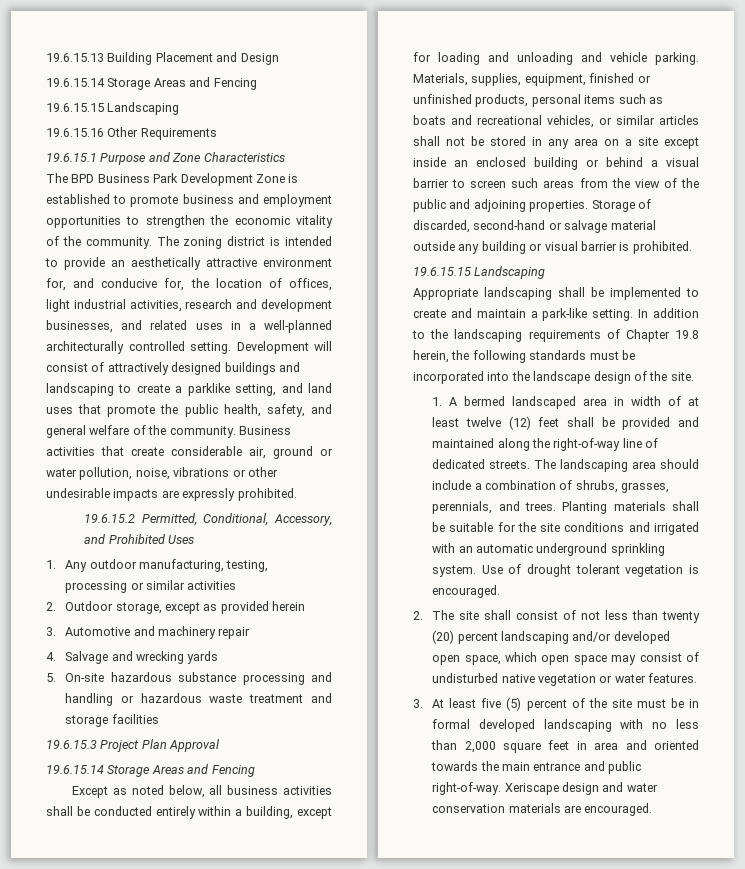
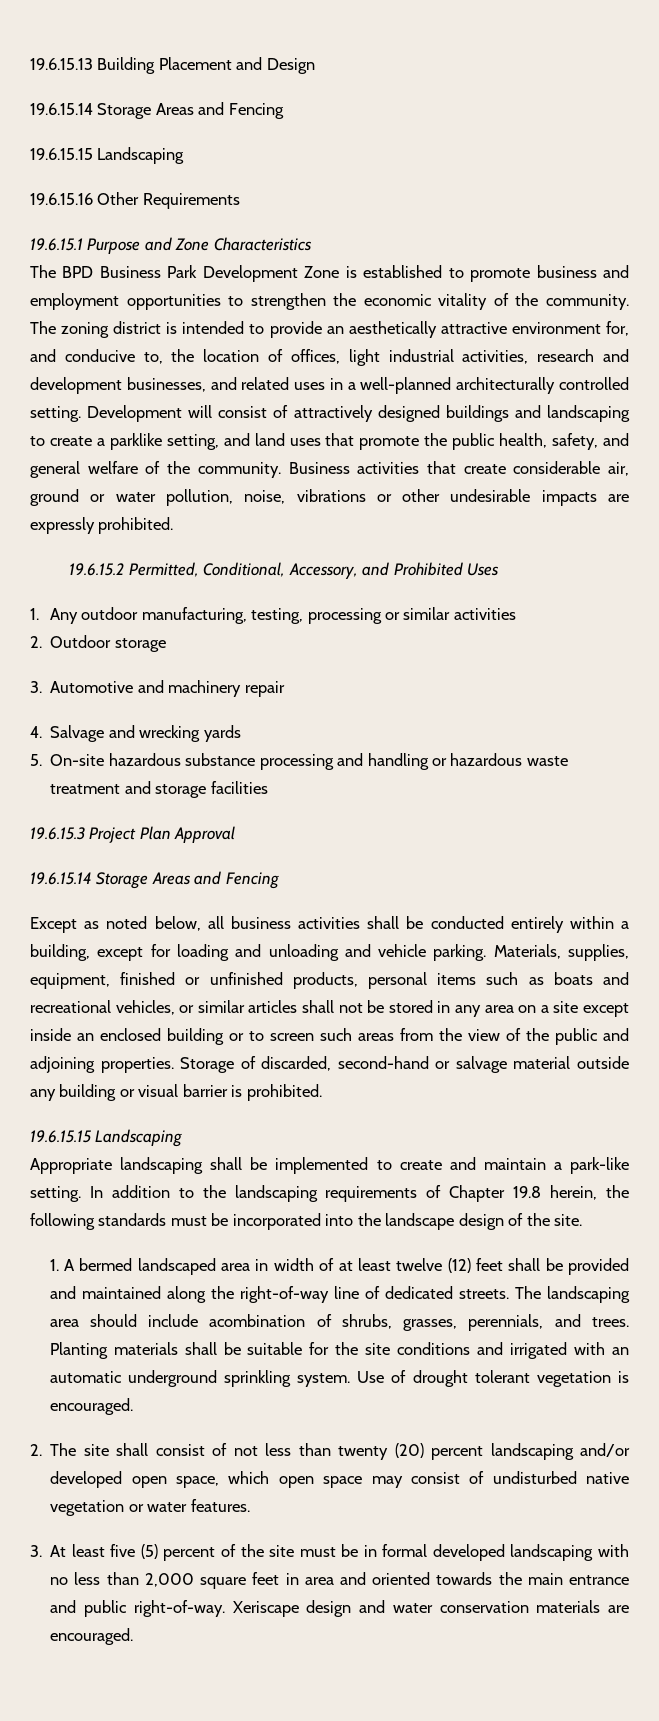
[164,278,185,291] for, -> [143,352,163,364] to,
[115,601,306,614] storage, except as provided herein -> [114,638,166,652] storage
[606,157,699,167] [413,178,449,188] behind a visual barrier -> (244, 1037) none
[474,480,556,490] a combination -> [209,1314,306,1327] acombination

